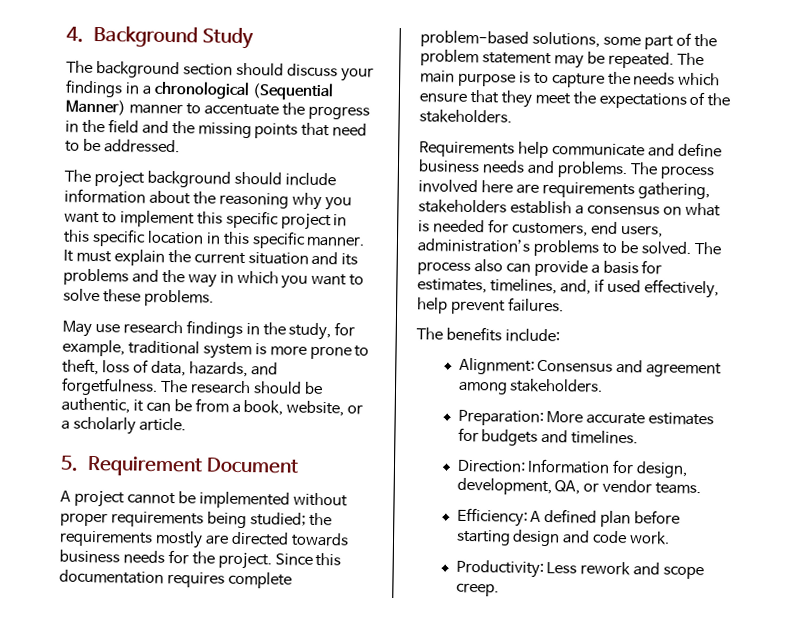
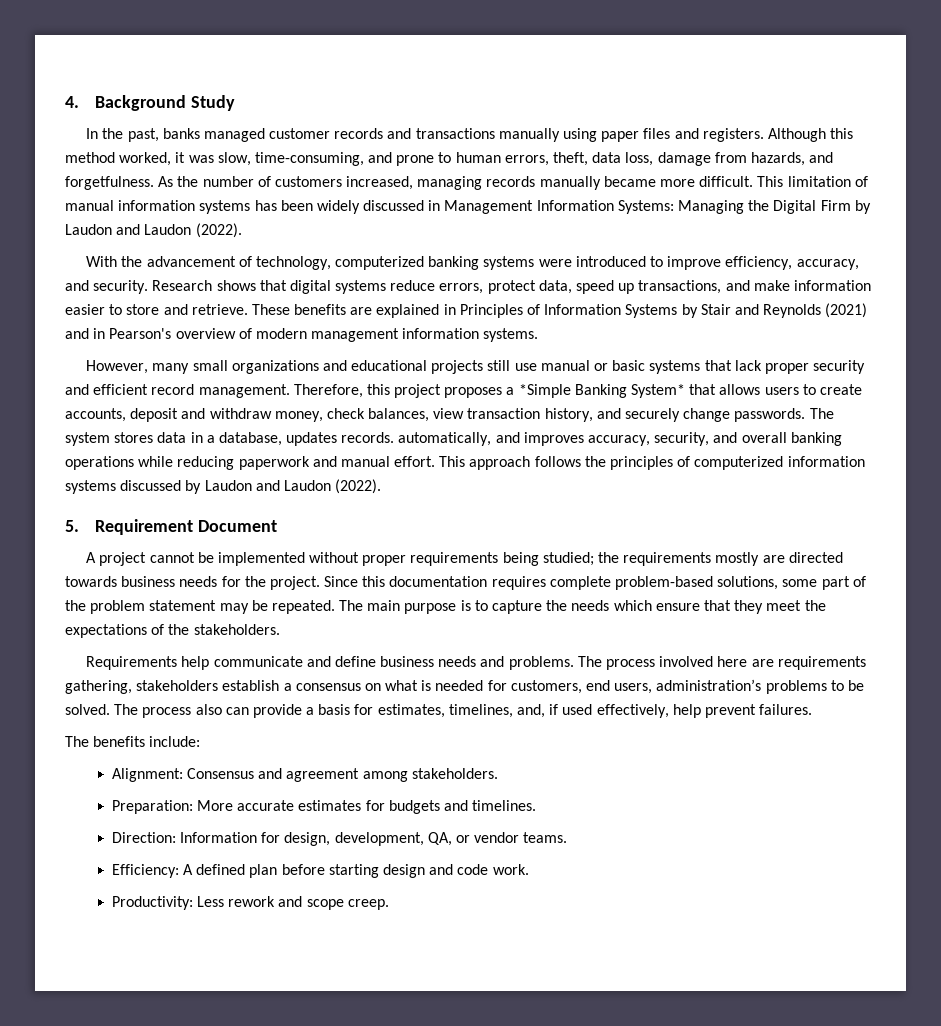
[66,60,374,82] [65,79,334,101] [65,99,370,120] [65,119,368,139] [65,138,180,154] [64,169,336,188] [64,188,352,211] [64,210,348,231] [63,228,366,249] [63,249,359,266] [63,268,365,289] [63,288,214,307] [62,320,356,341] [62,339,370,360] [62,358,278,378] [61,377,323,396] [61,397,364,417] [61,416,186,435] The background section should discuss your findings in a chronological (Sequential Manner) manner to accentuate the progress in the field and the missing points that need to be addressed. // The project background should include information about the reasoning why you want to implement this specific project in this specific location in this specific manner. It must explain the current situation and its problems and the way in which you want to solve these problems. // May use research findings in the study, for example, traditional system is more prone to theft, loss of data, hazards, and forgetfulness. The research should be authentic, it can be from a book, website, or a scholarly article. -> [86,128,854,142] [65,152,834,166] [65,176,868,190] [65,200,871,214] [65,223,242,238] [86,256,859,270] [65,280,871,294] [65,303,868,318] [65,328,539,342] [86,360,866,374] [65,384,862,398] [65,408,834,422] [65,432,842,446] [65,456,865,470] [65,479,382,494] In the past, banks managed customer records and transactions manually using paper files and registers. Although this method worked, it was slow, time-consuming, and prone to human errors, theft, data loss, damage from hazards, and forgetfulness. As the number of customers increased, managing records manually became more difficult. This limitation of manual information systems has been widely discussed in Management Information Systems: Managing the Digital Firm by Laudon and Laudon (2022). // With the advancement of technology, computerized banking systems were introduced to improve efficiency, accuracy, and security. Research shows that digital systems reduce errors, protect data, speed up transactions, and make information easier to store and retrieve. These benefits are explained in Principles of Information Systems by Stair and Reynolds (2021) and in Pearson's overview of modern management information systems. // However, many small organizations and educational projects still use manual or basic systems that lack proper security and efficient record management. Therefore, this project proposes a *Simple Banking System* that allows users to create accounts, deposit and withdraw money, check balances, view transaction history, and securely change passwords. The system stores data in a database, updates records. automatically, and improves accuracy, security, and overall banking operations while reducing paperwork and manual effort. This approach follows the principles of computerized information systems discussed by Laudon and Laudon (2022).

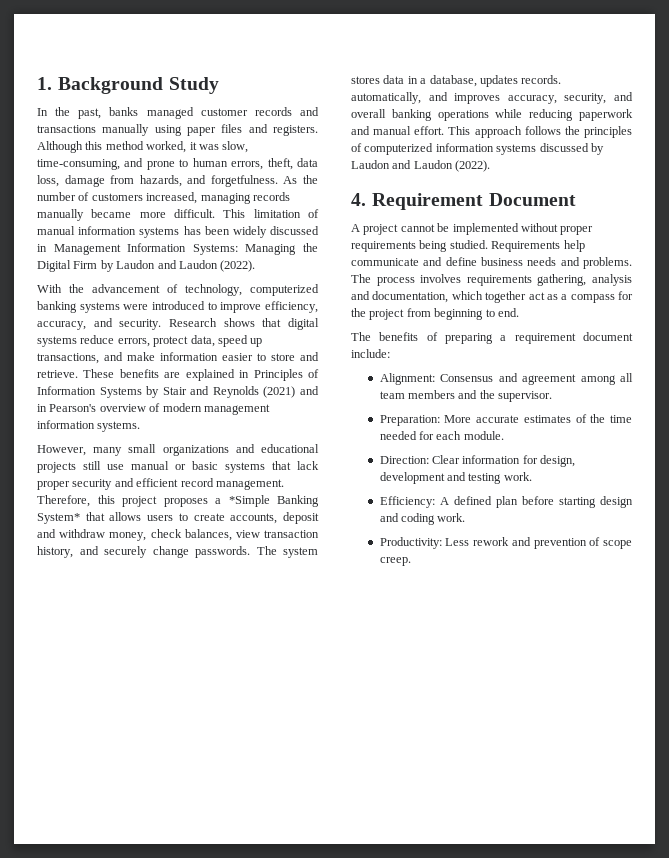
[65,96,79,108] 4. -> [37,77,52,90] 1.
[65,520,79,532] 5. -> [351,193,366,206] 4.
[542,552,843,566] [65,576,866,590] [65,600,826,614] [65,624,280,638] studied; the requirements mostly are directed towards business needs for the project. Since this documentation requires complete problem-based solutions, some part of the problem statement may be repeated. The main purpose is to capture the needs which ensure that they meet the expectations of the stakeholders. // -> [449,240,488,249] studied.
[659,656,866,670] [65,679,864,694] [65,704,813,718] [65,736,146,747] involved here are requirements gathering, stakeholders establish a consensus on what is needed for customers, end users, administration’s problems to be solved. The process also can provide a basis for estimates, timelines, and, if used effectively, help prevent failures. // The benefits -> [420,274,632,286] [351,291,633,303] [351,308,519,320] [351,332,633,344] involves requirements gathering, analysis and documentation, which together act as a compass for the project from beginning to end. // The benefits of preparing a requirement document
[411,768,498,779] [111,800,537,814] [111,832,568,846] stakeholders. // Preparation: More accurate estimates for budgets and timelines. // Direction: Information for design, development, QA, or vendor teams. -> [620,373,633,382] [379,390,553,402] [379,414,632,426] [379,431,504,440] [379,455,576,467] [379,472,532,484] all team members and the supervisor. // Preparation: More accurate estimates of the time needed for each module. // Direction: Clear information for design, development and testing work.
[457,864,489,875] code -> [401,513,436,525] coding
(303, 901) none -> [533,537,601,549] prevention of

